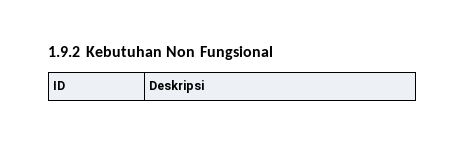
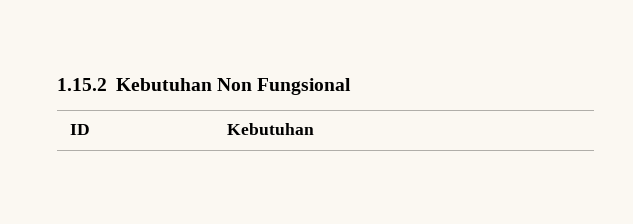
[48,46,80,57] 1.9.2 -> [57,78,107,91] 1.15.2
[149,80,205,93] Deskripsi -> [227,123,315,135] Kebutuhan

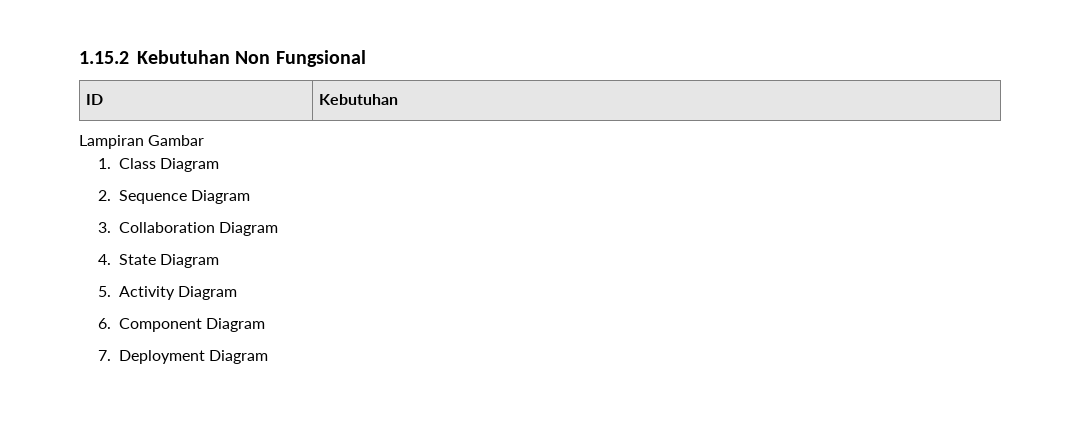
(315, 129) none -> [79,135,205,149] [98,158,220,172] [98,190,251,204] [98,222,279,236] [98,254,220,268] [98,286,238,300] [98,318,266,332] [98,350,269,364] // Lampiran Gambar // 1. Class Diagram // 2. Sequence Diagram // 3. Collaboration Diagram // 4. State Diagram // 5. Activity Diagram // 6. Component Diagram // 7. Deployment Diagram

